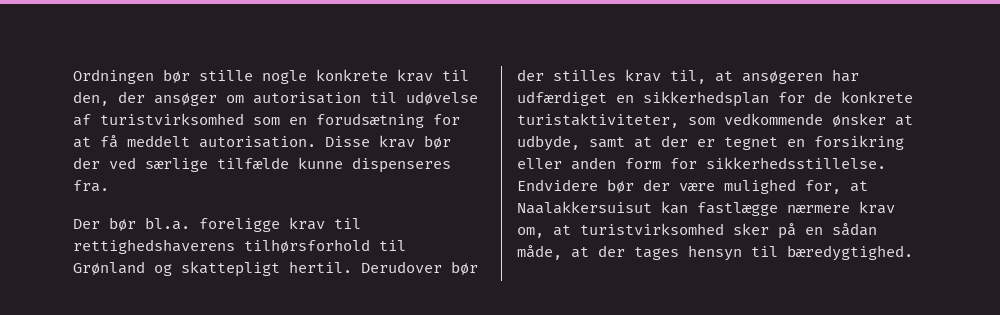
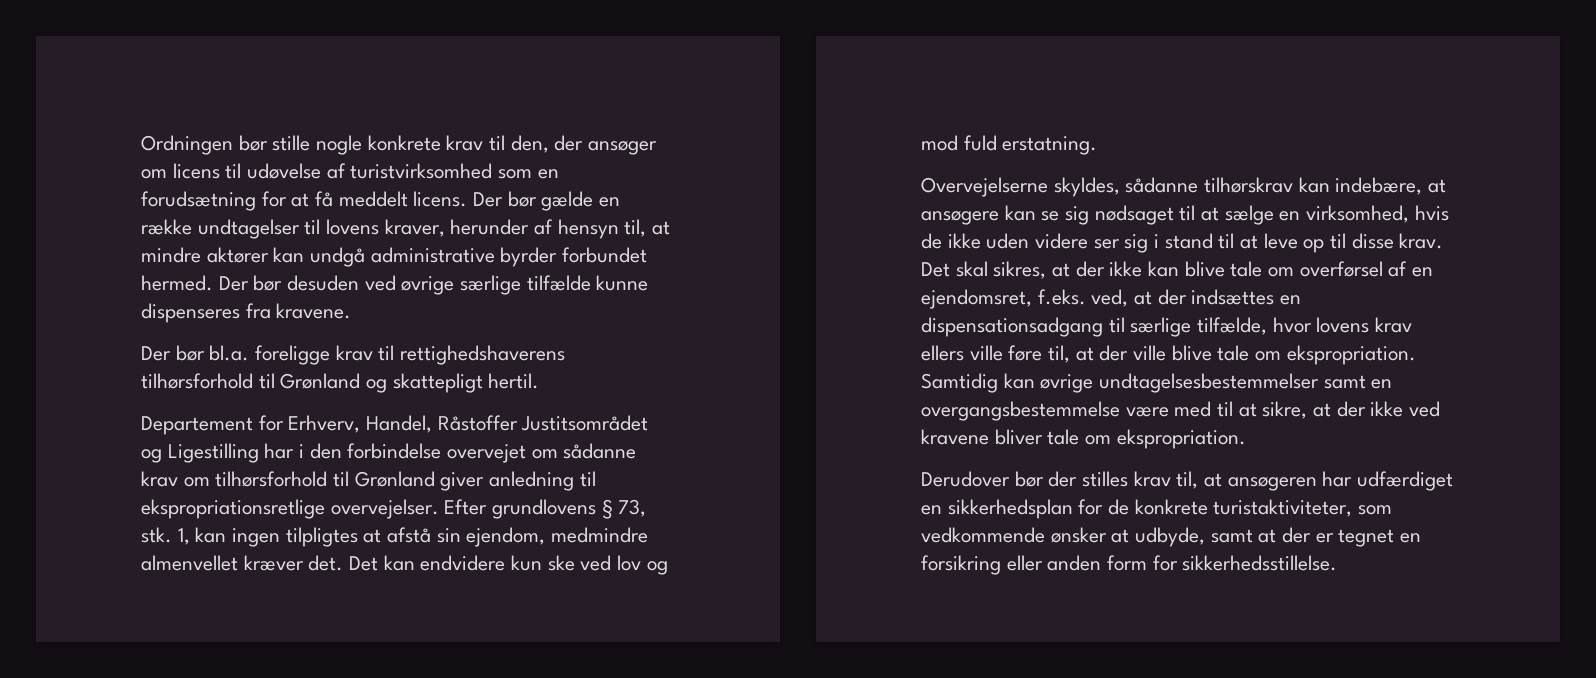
[253,92,361,104] autorisation -> [172,163,220,179] licens
[199,135,451,149] [73,157,136,169] autorisation. Disse krav bør der ved -> [413,191,621,211] [141,219,671,239] [141,247,648,267] [141,275,455,295] licens. Der bør gælde en række undtagelser til lovens kraver, herunder af hensyn til, at mindre aktører kan undgå administrative byrder forbundet hermed. Der bør desuden ved øvrige
[73,180,109,192] fra. -> [245,303,352,319] fra kravene.
(352, 267) none -> [141,415,649,435] [141,443,637,463] [141,471,596,491] [141,499,647,519] [141,527,649,547] [141,555,668,575] [921,135,1098,155] [921,177,1447,197] [921,205,1449,225] [921,233,1444,253] [921,261,1434,279] [921,289,1302,309] [921,317,1413,337] [921,345,1416,365] [921,373,1393,393] [921,401,1441,421] [921,429,1246,449] // Departement for Erhverv, Handel, Råstoffer Justitsområdet og Ligestilling har i den forbindelse overvejet om sådanne krav om tilhørsforhold til Grønland giver anledning til ekspropriationsretlige overvejelser. Efter grundlovens § 73, stk. 1, kan ingen tilpligtes at afstå sin ejendom, medmindre almenvellet kræver det. Det kan endvidere kun ske ved lov og mod fuld erstatning. // Overvejelserne skyldes, sådanne tilhørskrav kan indebære, at ansøgere kan se sig nødsaget til at sælge en virksomhed, hvis de ikke uden videre ser sig i stand til at leve op til disse krav. Det skal sikres, at der ikke kan blive tale om overførsel af en ejendomsret, f.eks. ved, at der indsættes en dispensationsadgang til særlige tilfælde, hvor lovens krav ellers ville føre til, at der ville blive tale om ekspropriation. Samtidig kan øvrige undtagelsesbestemmelser samt en overgangsbestemmelse være med til at sikre, at der ikke ved kravene bliver tale om ekspropriation. //
[517,179,868,194] [517,201,895,216] [517,223,877,239] [517,245,913,261] Endvidere bør der være mulighed for, at Naalakkersuisut kan fastlægge nærmere krav om, at turistvirksomhed sker på en sådan måde, at der tages hensyn til bæredygtighed. -> (1338, 563) none

